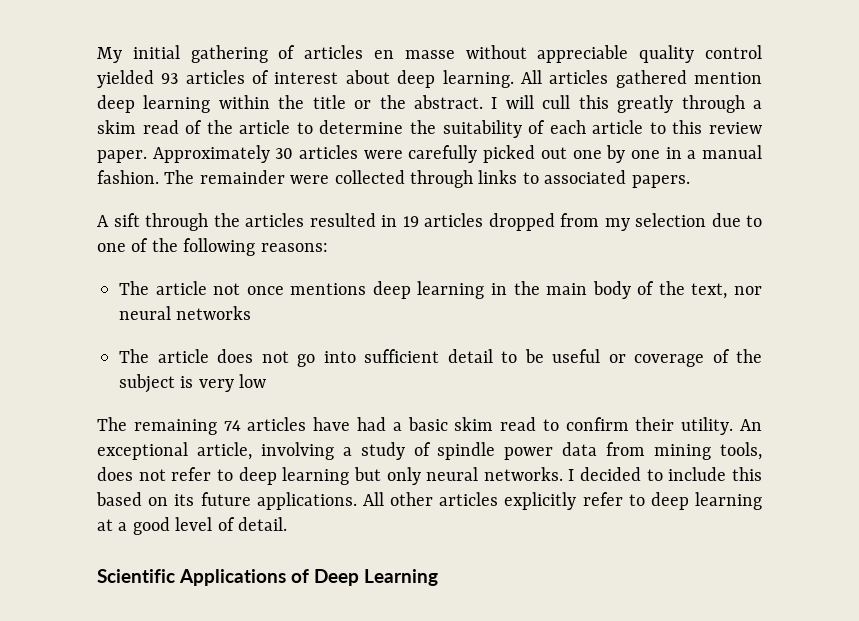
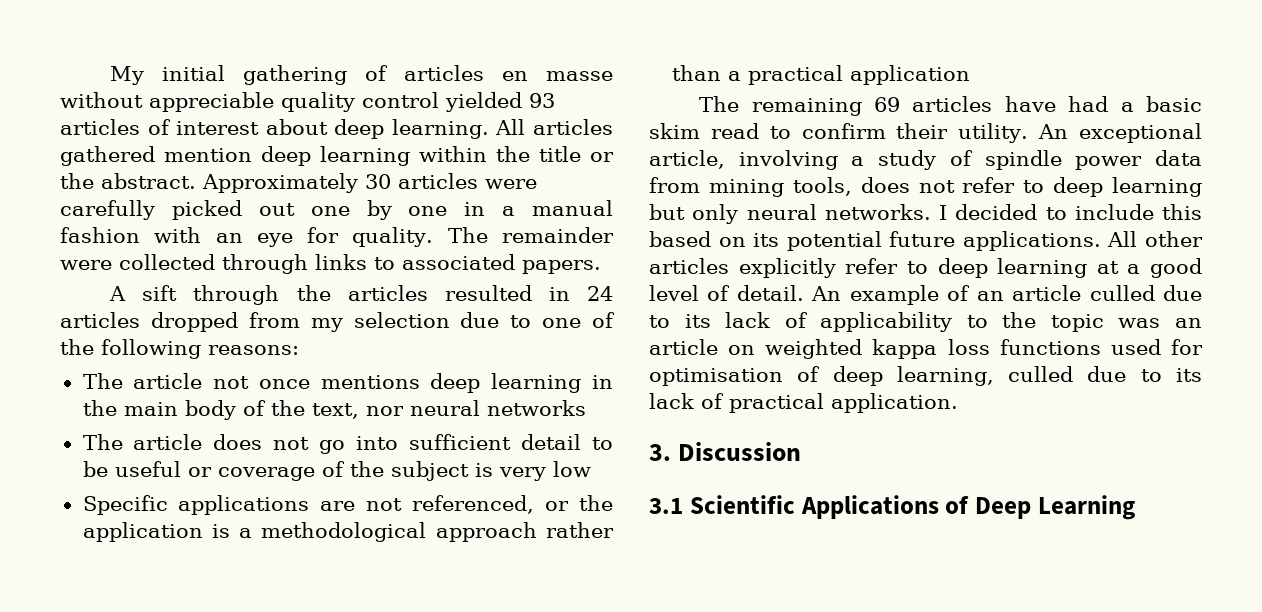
[491,95,763,113] [97,120,762,138] [97,150,147,163] I will cull this greatly through a skim read of the article to determine the suitability of each article to this review paper. -> (196, 181) none
[97,170,159,184] fashion. -> [60,227,434,247] fashion with an eye for quality.
[402,216,419,227] 19 -> [586,286,613,301] 24
(267, 381) none -> [82,495,614,515] [82,522,615,542] [671,65,970,85] // Specific applications are not referenced, or the application is a methodological approach rather than a practical application
[223,420,241,431] 74 -> [873,97,900,112] 69
(195, 500) none -> [786,231,882,251] potential
(287, 524) // -> [811,285,1202,305] [649,312,1202,332] [649,339,1203,359] [649,366,1202,386] [649,393,958,413] [649,442,802,461] [649,498,683,514] An example of an article culled due to its lack of applicability to the topic was an article on weighted kappa loss functions used for optimisation of deep learning, culled due to its lack of practical application. // 3. Discussion // 3.1

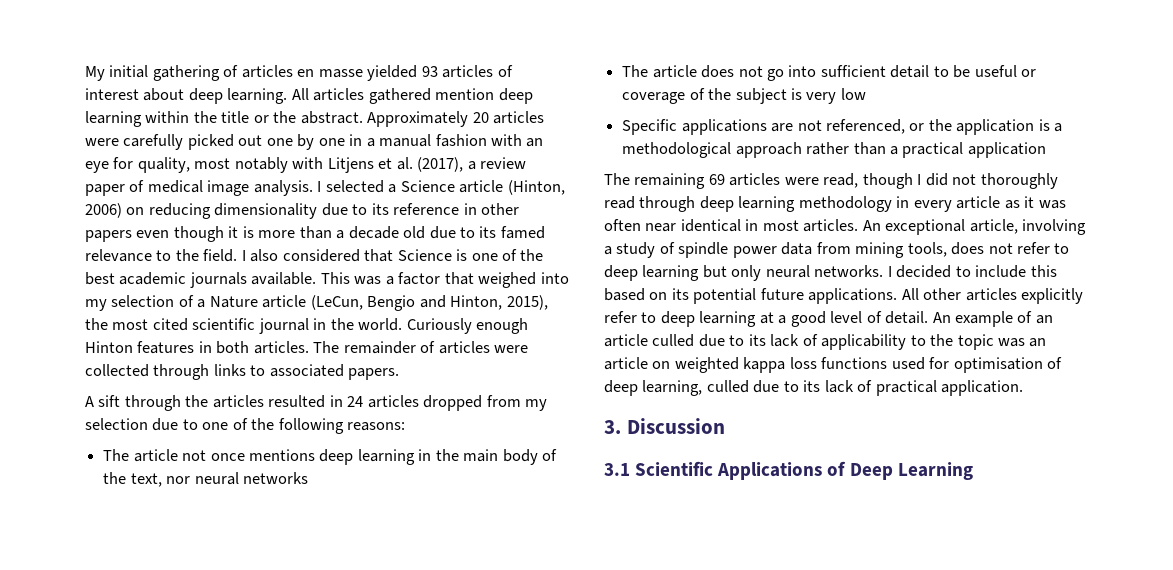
[60,92,439,112] without appreciable quality control -> (363, 73) none
[365,174,391,189] 30 -> [472,112,489,123] 20
[352,227,614,247] quality. The remainder -> [137,157,527,173] [85,180,565,196] [85,203,520,219] [85,226,545,242] [85,249,544,262] [85,272,569,288] [85,295,548,311] [85,318,529,334] [85,341,490,354] quality, most notably with Litjens et al. (2017), a review paper of medical image analysis. I selected a Science article (Hinton, 2006) on reducing dimensionality due to its reference in other papers even though it is more than a decade old due to its famed relevance to the field. I also considered that Science is one of the best academic journals available. This was a factor that weighed into my selection of a Nature article (LeCun, Bengio and Hinton, 2015), the most cited scientific journal in the world. Curiously enough Hinton features in both articles. The remainder of articles
[1004,96,1202,112] [649,123,1029,143] have had a basic skim read to confirm their utility. -> [784,173,1058,189] [604,196,1066,212] [604,219,859,232] were read, though I did not thoroughly read through deep learning methodology in every article as it was often near identical in most articles.

